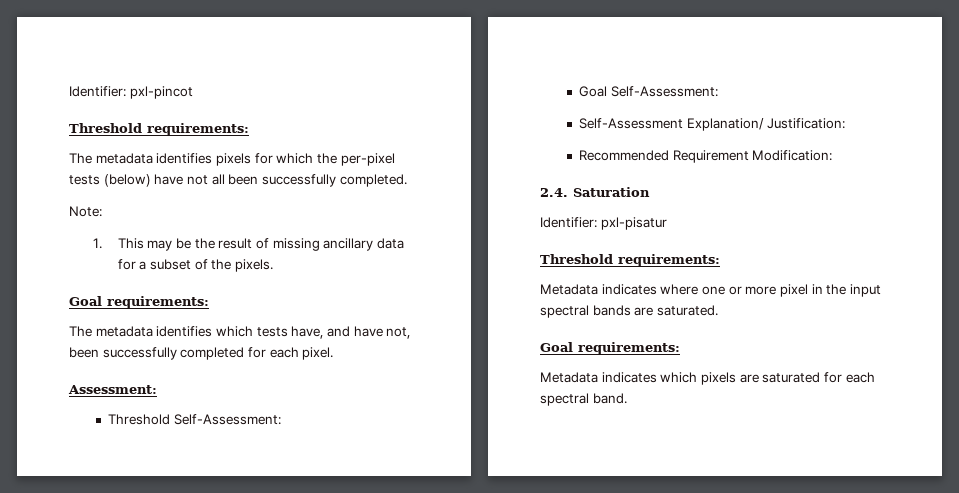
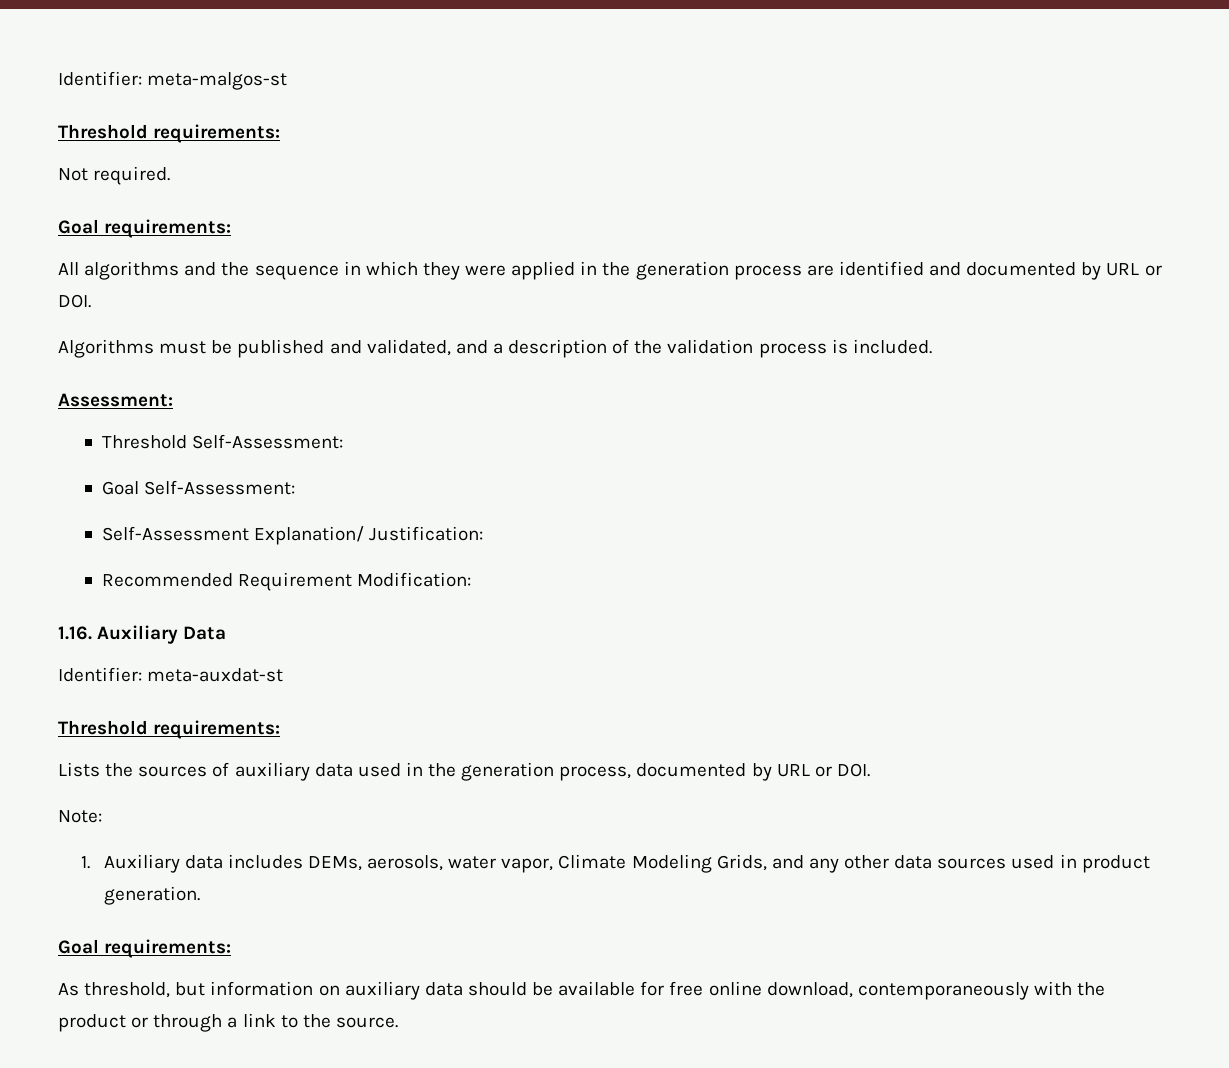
[69,86,193,99] [69,123,249,136] [69,153,395,166] [69,174,407,187] [69,206,102,217] [93,238,404,251] [117,259,273,272] [69,296,209,309] [69,326,411,339] [69,347,334,360] Identifier: pxl-pincot // Threshold requirements: // The metadata identifies pixels for which the per-pixel tests (below) have not all been successfully completed. // Note: // 1. This may be the result of missing ancillary data for a subset of the pixels. // Goal requirements: // The metadata identifies which tests have, and have not, been successfully completed for each pixel. -> [58,71,288,90] [58,124,281,143] [58,166,171,185] [58,219,232,238] [58,261,1162,280] [58,294,91,308] [58,339,932,358] Identifier: meta-malgos-st // Threshold requirements: // Not required. // Goal requirements: // All algorithms and the sequence in which they were applied in the generation process are identified and documented by URL or DOI. // Algorithms must be published and validated, and a description of the validation process is included.
[540,187,650,197] [540,217,667,230] [540,254,720,267] [540,284,881,297] [540,305,718,318] [540,342,680,355] [540,372,875,385] [540,393,627,406] 2.4. Saturation // Identifier: pxl-pisatur // Threshold requirements: // Metadata indicates where one or more pixel in the input spectral bands are saturated. // Goal requirements: // Metadata indicates which pixels are saturated for each spectral band. -> [58,625,227,644] [58,667,284,682] [58,720,281,739] [58,762,870,781] [58,810,102,823] [80,854,1150,873] [103,886,200,905] [58,939,232,958] [58,981,1106,1000] [58,1013,398,1032] 1.16. Auxiliary Data // Identifier: meta-auxdat-st // Threshold requirements: // Lists the sources of auxiliary data used in the generation process, documented by URL or DOI. // Note: // 1. Auxiliary data includes DEMs, aerosols, water vapor, Climate Modeling Grids, and any other data sources used in product generation. // Goal requirements: // As threshold, but information on auxiliary data should be available for free online download, contemporaneously with the product or through a link to the source.

